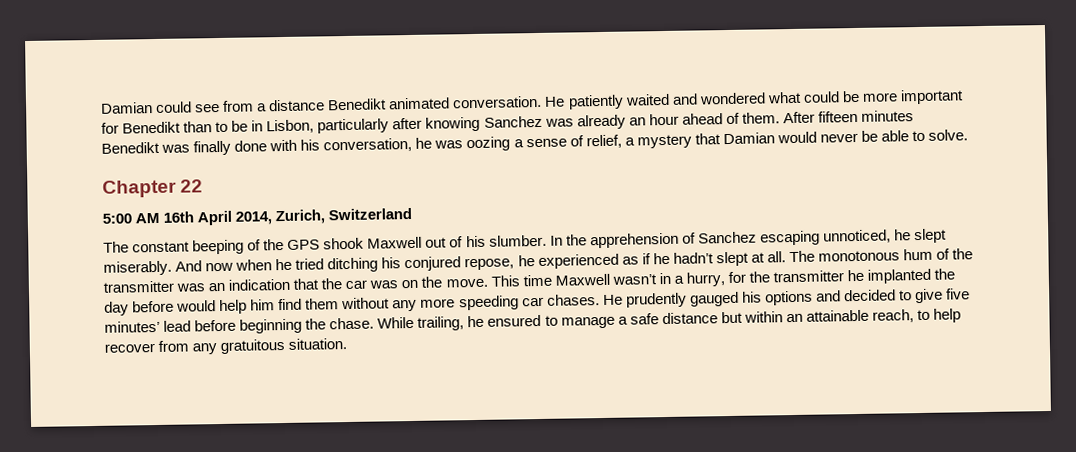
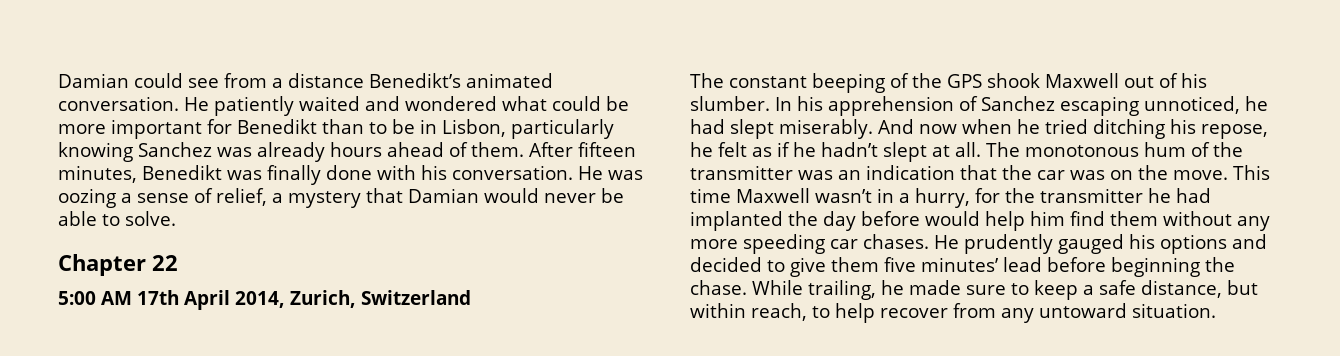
[327,98,388,111] Benedikt -> [369,73,461,88] Benedikt’s
[392,117,423,130] after -> (614, 129) none
[628,113,679,126] an hour -> [330,142,382,157] hours
[860,110,914,122] minutes -> [58,165,137,183] minutes,
[323,137,433,153] conversation, he -> [452,165,603,180] conversation. He
[163,211,195,223] 16th -> [137,290,179,305] 17th
[565,234,587,246] the -> [797,96,823,111] his
(911, 235) none -> [690,119,725,134] had
[404,256,462,272] conjured -> (1196, 126) none
[537,253,619,270] experienced -> [718,142,747,157] felt
(865, 275) none -> [1175,188,1211,203] had
(944, 296) none -> [831,257,879,272] them
[487,314,615,329] ensured to manage -> [909,280,1078,300] made sure to keep
[661,312,718,325] distance -> [1141,280,1222,298] distance,
[785,309,869,323] an attainable -> (746, 310) none
[220,338,286,354] gratuitous -> [1039,303,1127,318] untoward

